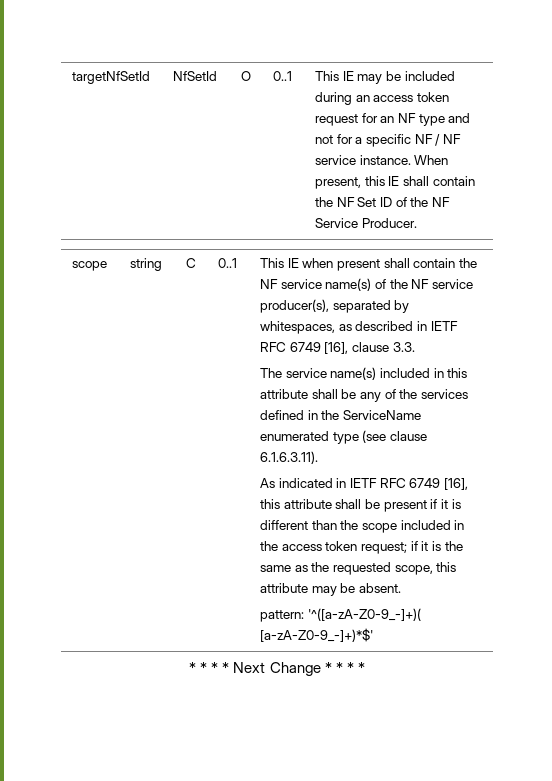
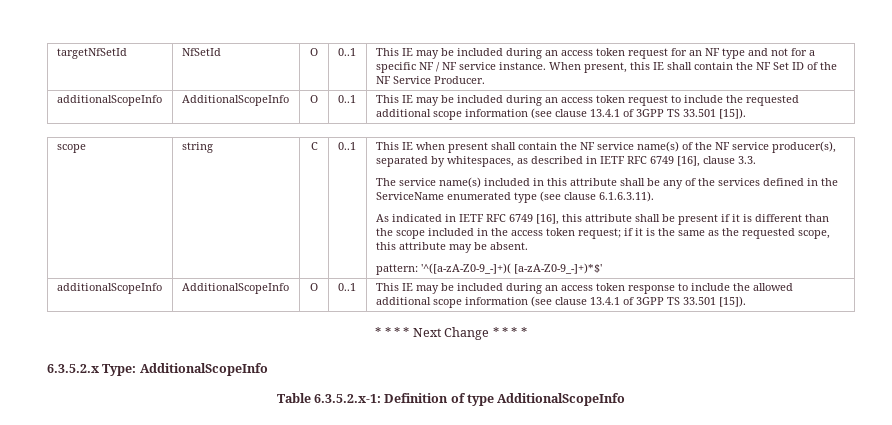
(417, 223) none -> [56,95,162,106] [181,95,289,106] [310,95,318,103] [337,95,356,103] [375,95,799,106] [375,108,746,120] // additionalScopeInfo | AdditionalScopeInfo | O | 0..1 | This IE may be included during an access token request to include the requested additional scope information (see clause 13.4.1 of 3GPP TS 33.501 [15]).
(374, 635) none -> [56,283,162,294] [181,283,289,294] [310,283,318,291] [337,283,356,291] [375,283,793,294] [375,296,746,308] // additionalScopeInfo | AdditionalScopeInfo | O | 0..1 | This IE may be included during an access token response to include the allowed additional scope information (see clause 13.4.1 of 3GPP TS 33.501 [15]).
(365, 667) none -> [47,363,268,376] [276,393,626,406] // 6.3.5.2.x Type: AdditionalScopeInfo // Table 6.3.5.2.x-1: Definition of type AdditionalScopeInfo

